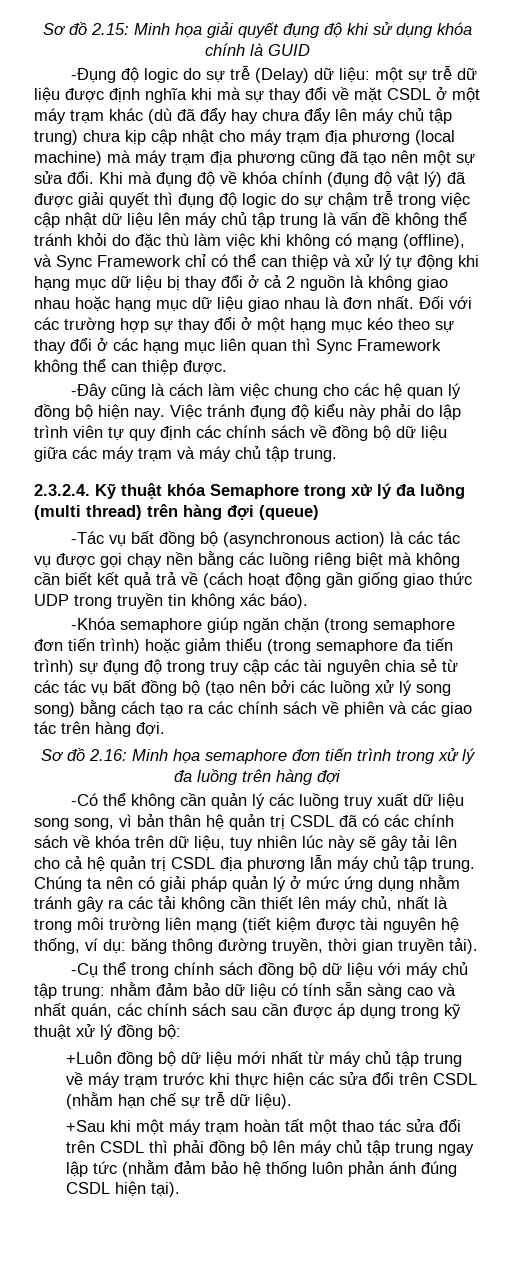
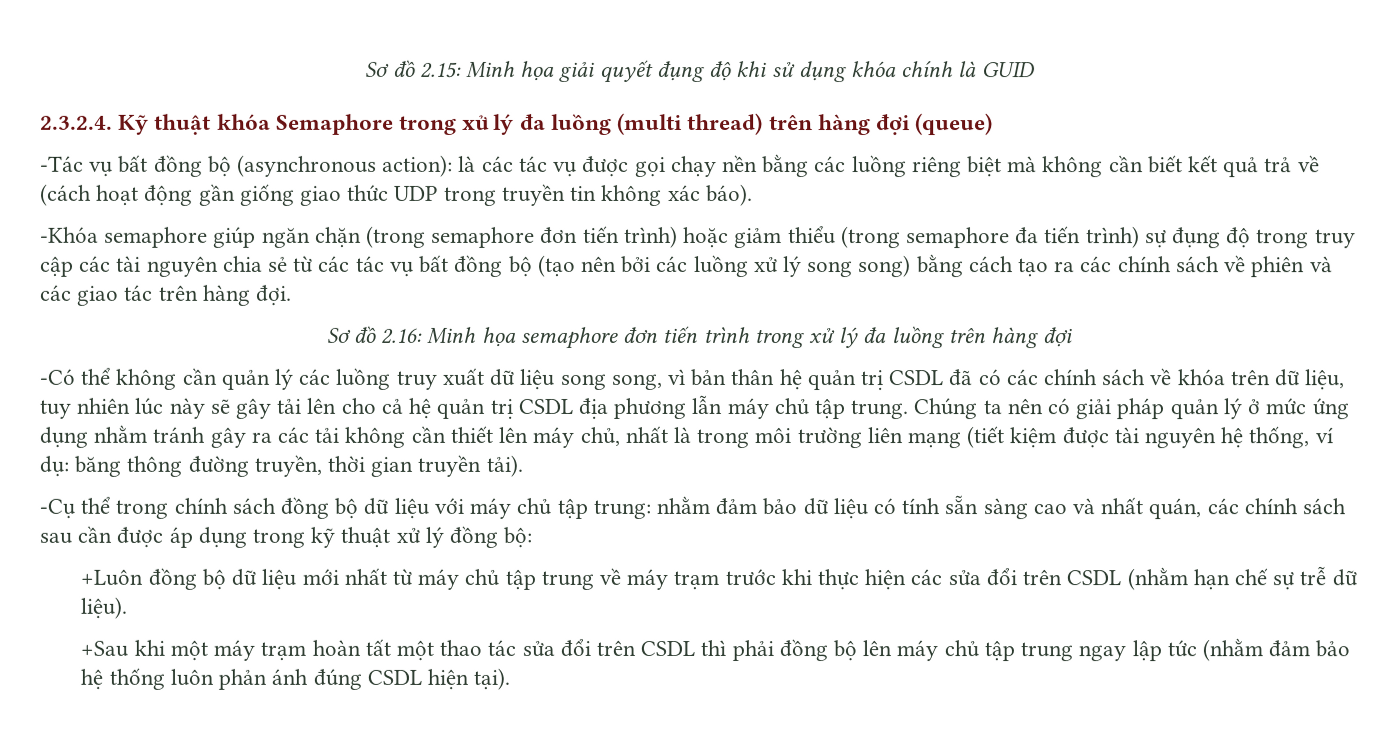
[71,66,478,83] [34,87,480,103] [34,108,452,124] [34,129,455,145] [34,150,475,166] [34,171,466,187] [34,191,470,208] [34,212,467,228] [34,233,465,249] [34,254,479,270] [34,275,448,291] [34,296,472,312] [34,317,454,333] [34,338,441,354] [34,359,227,375] [71,383,462,399] [34,404,461,420] [34,425,447,441] [34,446,337,462] // -Đụng độ logic do sự trễ (Delay) dữ liệu: một sự trễ dữ liệu được định nghĩa khi mà sự thay đổi về mặt CSDL ở một máy trạm khác (dù đã đẩy hay chưa đẩy lên máy chủ tập trung) chưa kịp cập nhật cho máy trạm địa phương (local machine) mà máy trạm địa phương cũng đã tạo nên một sự sửa đổi. Khi mà đụng độ về khóa chính (đụng độ vật lý) đã được giải quyết thì đụng độ logic do sự chậm trễ trong việc cập nhật dữ liệu lên máy chủ tập trung là vấn đề không thể tránh khỏi do đặc thù làm việc khi không có mạng (offline), và Sync Framework chỉ có thể can thiệp và xử lý tự động khi hạng mục dữ liệu bị thay đổi ở cả 2 nguồn là không giao nhau hoặc hạng mục dữ liệu giao nhau là đơn nhất. Đối với các trường hợp sự thay đổi ở một hạng mục kéo theo sự thay đổi ở các hạng mục liên quan thì Sync Framework không thể can thiệp được. // -Đây cũng là cách làm việc chung cho các hệ quan lý đồng bộ hiện nay. Việc tránh đụng độ kiểu này phải do lập trình viên tự quy định các chính sách về đồng bộ dữ liệu giữa các máy trạm và máy chủ tập trung. -> (1035, 70) none
[335,532,386,547] action) -> [382,154,454,177] action):

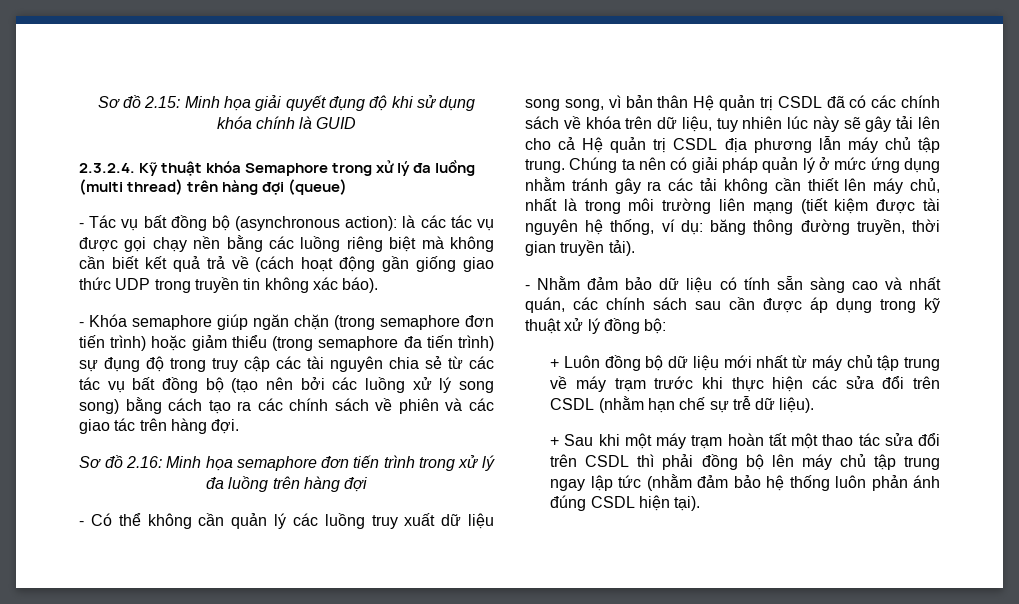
[40,155,84,172] -Tác -> [79,215,117,228] - Tác
[40,226,99,243] -Khóa -> [79,314,127,327] - Khóa
[39,368,76,385] -Có -> [79,513,112,526] - Có
[778,369,803,391] hệ -> [693,95,715,111] Hệ
[408,397,432,419] hệ -> [582,137,604,153] Hệ
[39,495,710,519] -Cụ thể trong chính sách đồng bộ dữ liệu với máy chủ tập trung: nhằm -> [525,276,581,290] - Nhằm
[80,568,144,586] +Luôn -> [550,355,600,368] + Luôn
[80,640,129,657] +Sau -> [550,434,594,446] + Sau

